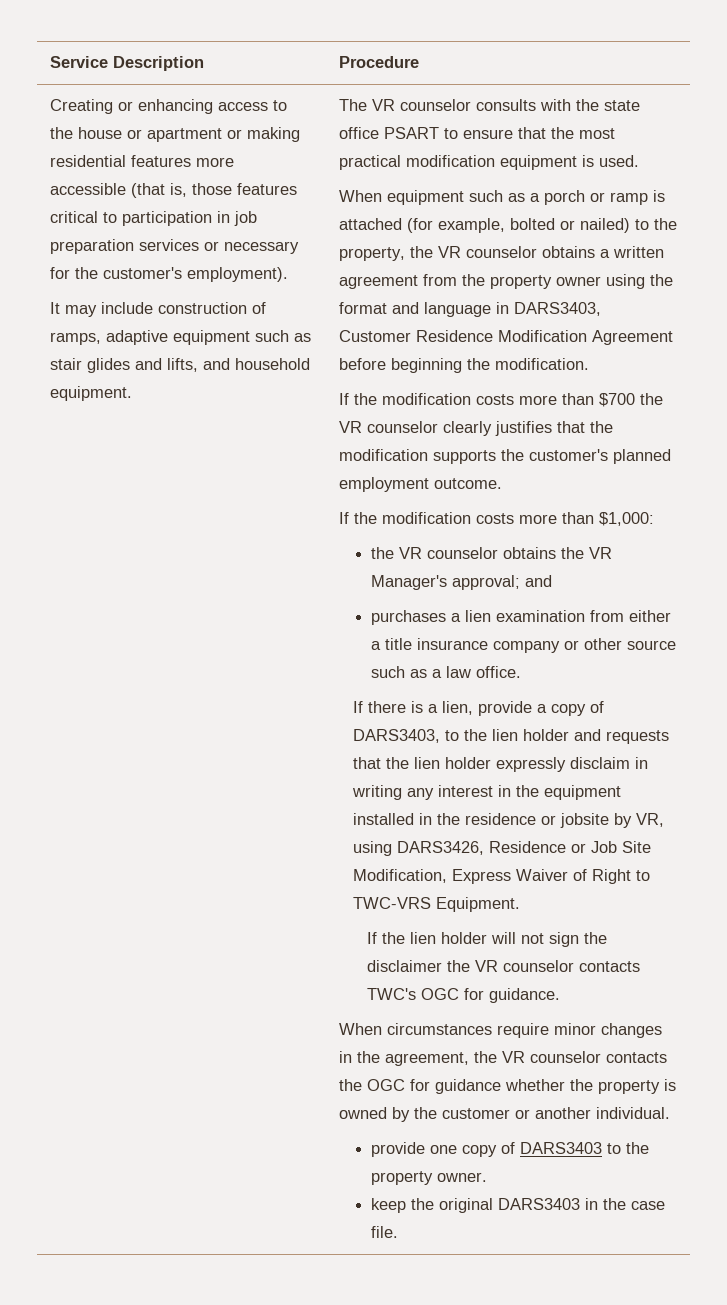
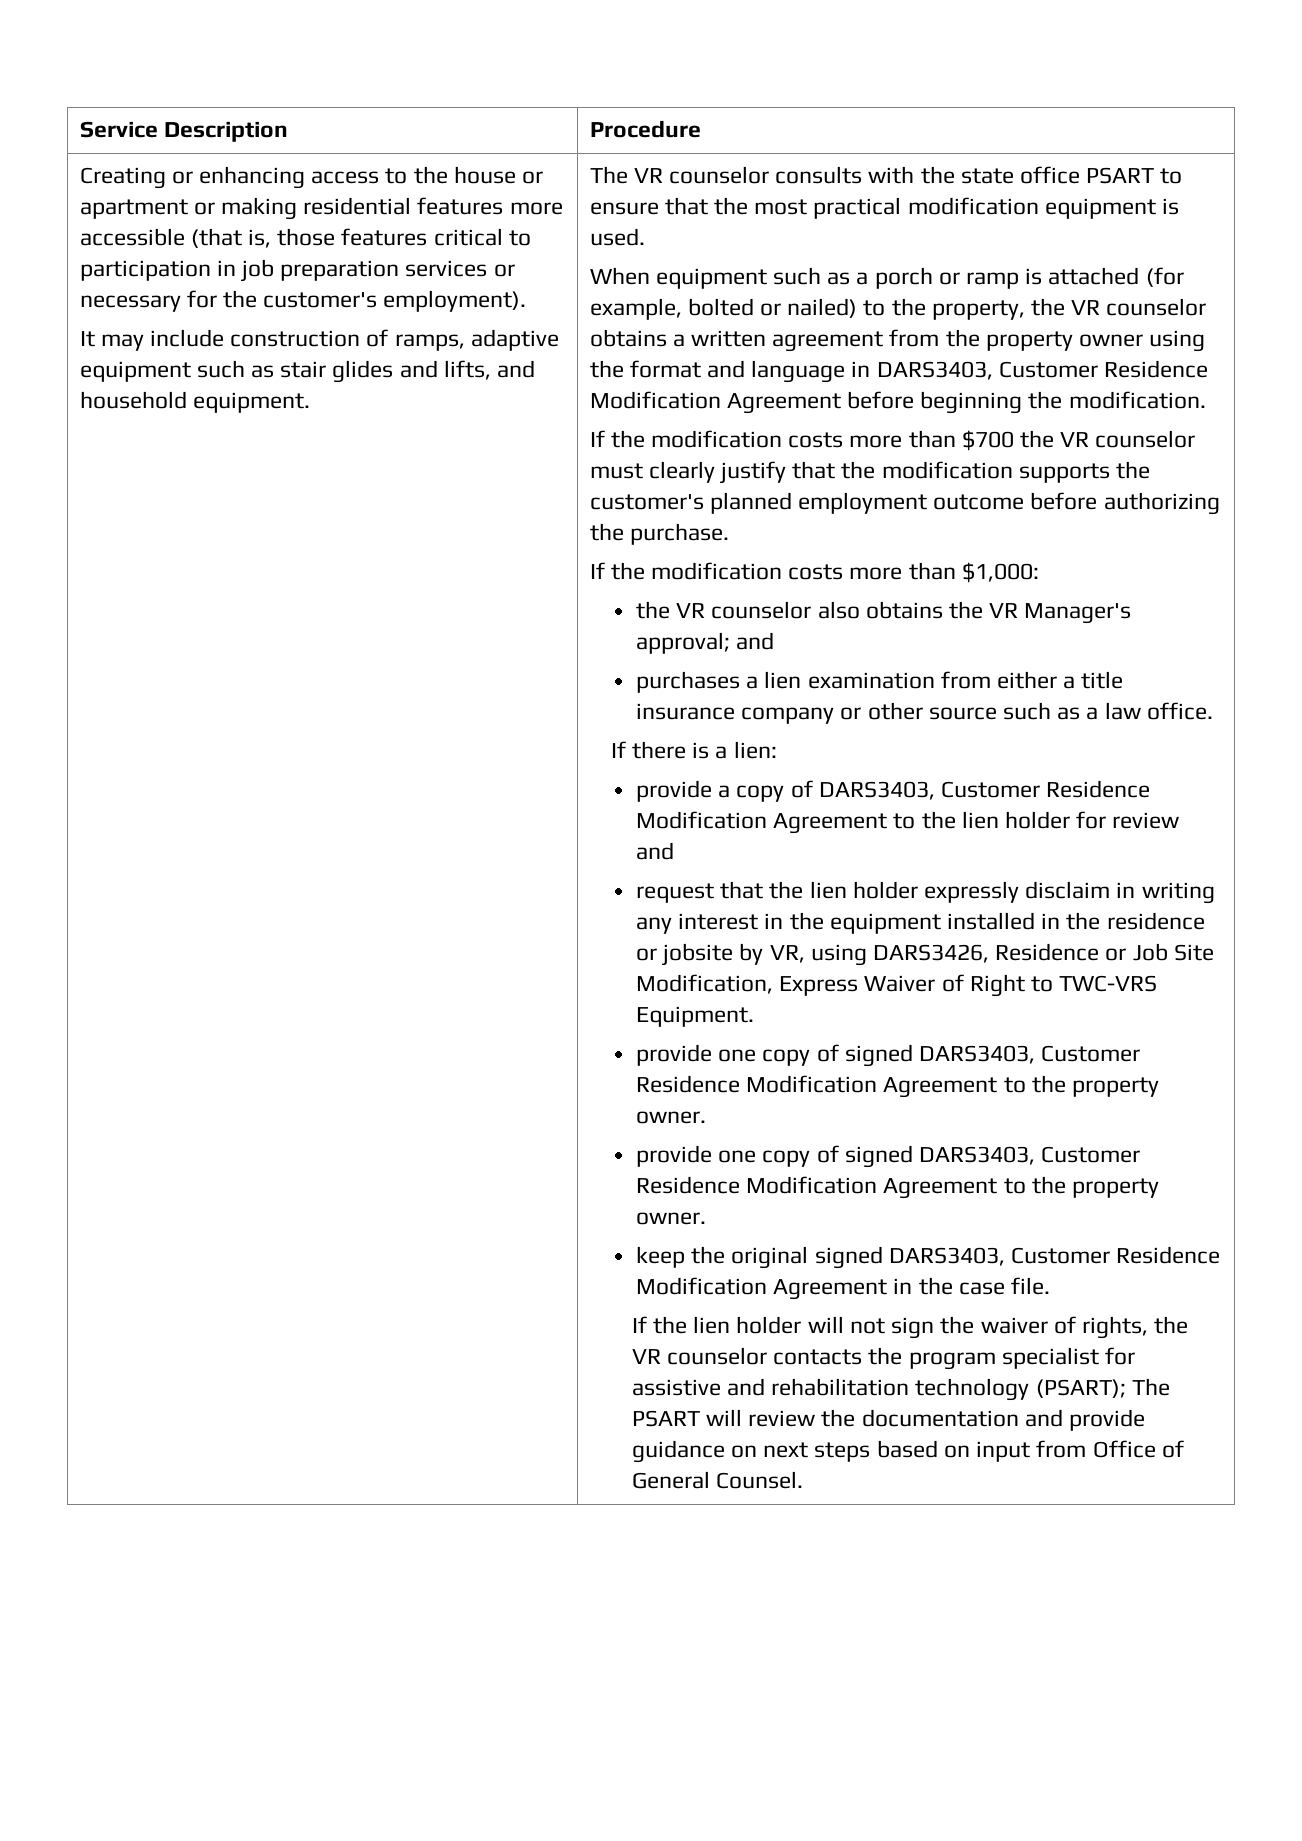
[442,421,552,436] clearly justifies -> [589,461,786,484] must clearly justify
[433,478,502,489] outcome. -> [933,492,1220,515] [589,523,729,545] outcome before authorizing the purchase.
(498, 553) none -> [817,601,860,619] also
[441,701,473,715] lien, -> [733,741,777,759] lien: //
(440, 736) none -> [941,780,1151,798] [636,811,888,834] Customer Residence Modification Agreement
[573,729,669,744] and requests -> [1076,811,1180,829] [636,842,675,860] [636,883,715,903] for review and // request
(520, 904) none -> [636,1044,1141,1067] [636,1075,1160,1098] [636,1111,707,1124] [636,1145,1141,1168] [636,1176,1160,1199] [636,1212,707,1225] [636,1246,1221,1269] [636,1277,1051,1300] // provide one copy of signed DARS3403, Customer Residence Modification Agreement to the property owner. // provide one copy of signed DARS3403, Customer Residence Modification Agreement to the property owner. // keep the original signed DARS3403, Customer Residence Modification Agreement in the case file.
[366,960,640,972] [366,988,560,1003] [338,1023,662,1038] [338,1051,469,1066] disclaimer the VR counselor contacts TWC's OGC for guidance. // When circumstances require minor changes in the agreement, -> [980,1316,1148,1339] waiver of rights,
[366,1079,676,1094] [338,1107,670,1122] [370,1142,649,1157] [370,1171,487,1185] [370,1198,665,1213] [370,1226,398,1238] OGC for guidance whether the property is owned by the customer or another individual. // provide one copy of DARS3403 to the property owner. // keep the original DARS3403 in the case file. -> [908,1347,1136,1370] [631,1378,1170,1401] [631,1409,1146,1431] [631,1440,1184,1463] [631,1471,804,1489] program specialist for assistive and rehabilitation technology (PSART); The PSART will review the documentation and provide guidance on next steps based on input from Office of General Counsel.

